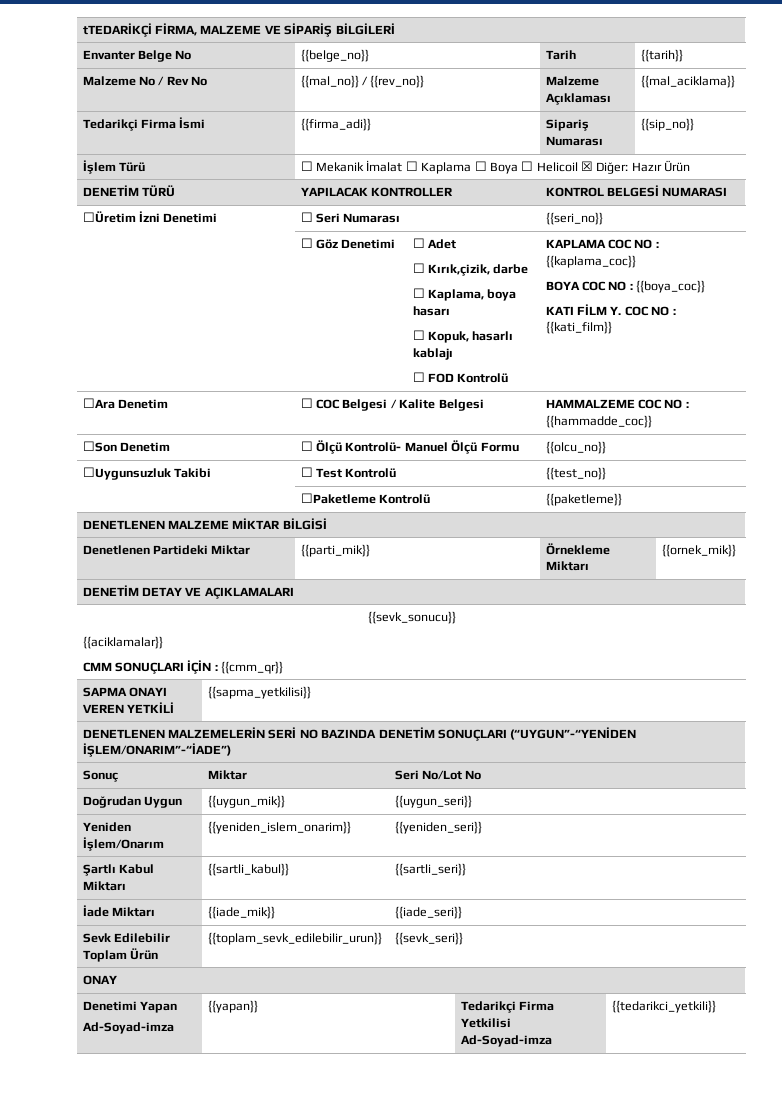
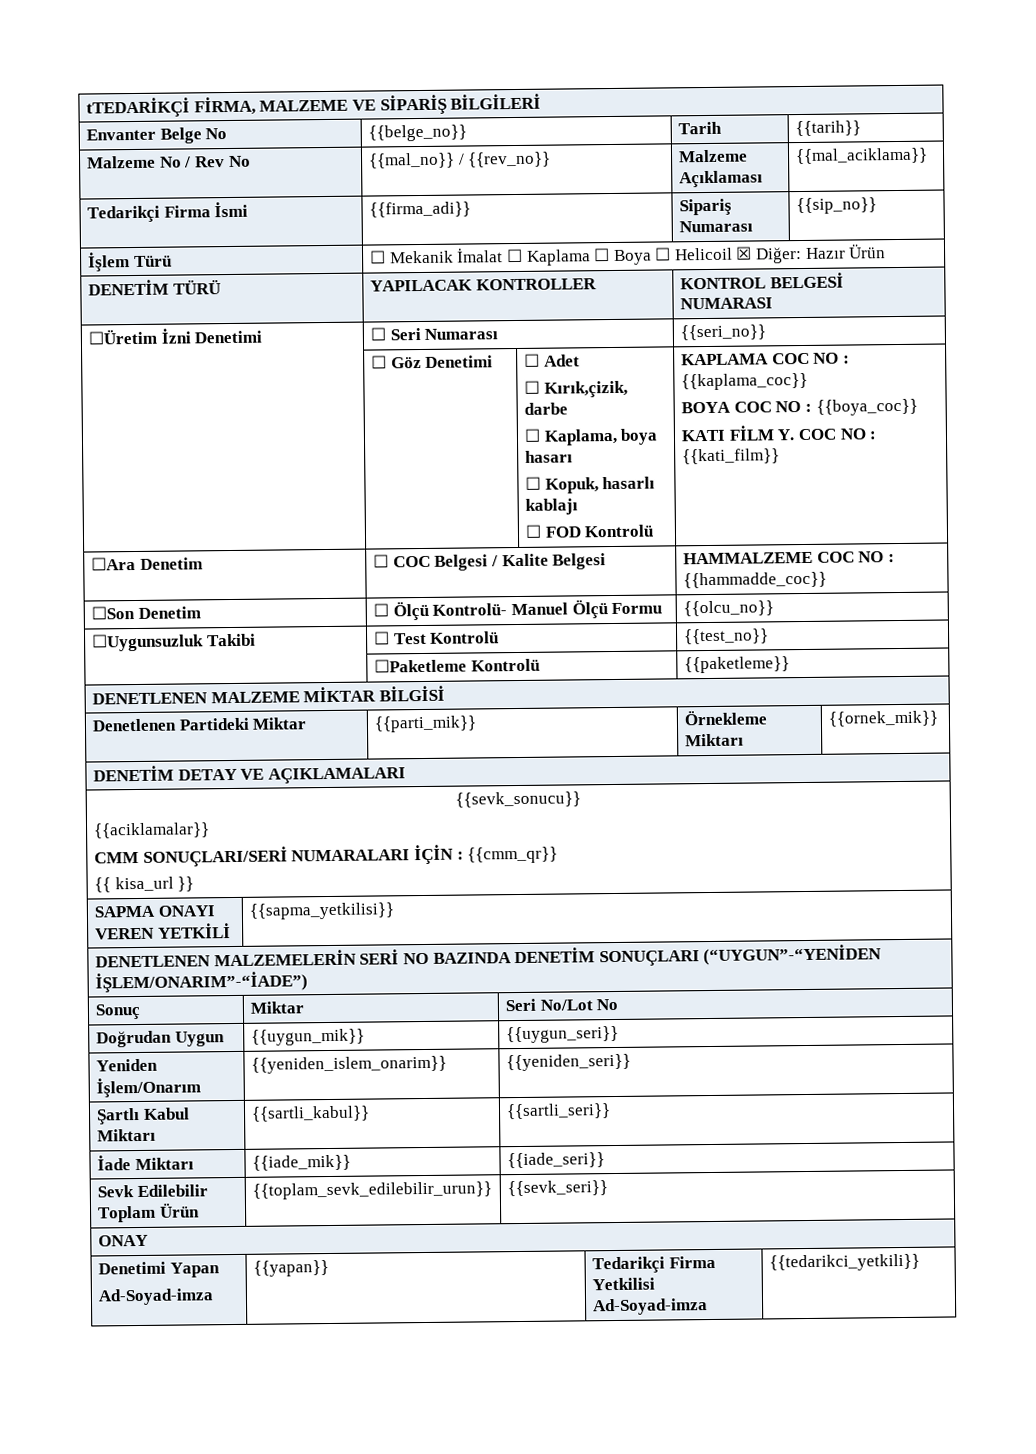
[115,662,185,674] SONUÇLARI -> [142,846,411,867] SONUÇLARI/SERİ NUMARALARI
(284, 667) none -> [94,876,195,893] // {{ kisa_url }}

